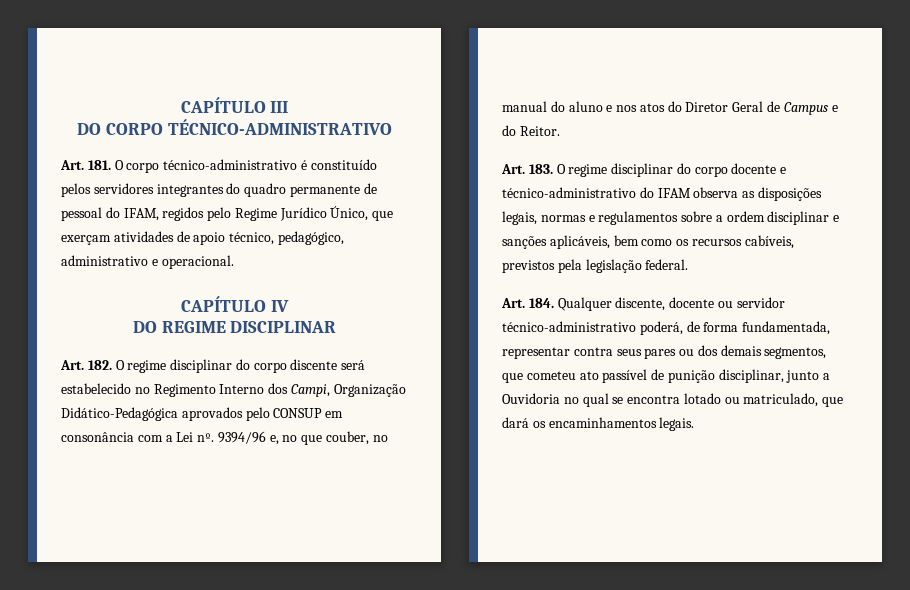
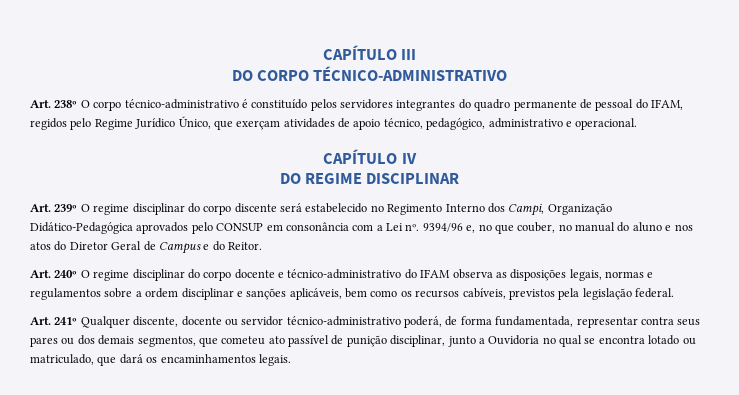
[87,160,111,170] 181. -> [54,100,78,108] 238º
[87,360,112,370] 182. -> [54,204,78,212] 239º
[528,164,553,174] 183. -> [54,270,78,278] 240º
[528,298,554,308] 184. -> [54,317,78,325] 241º

